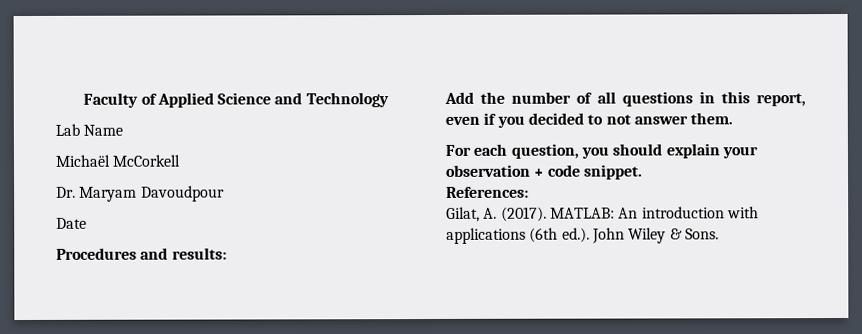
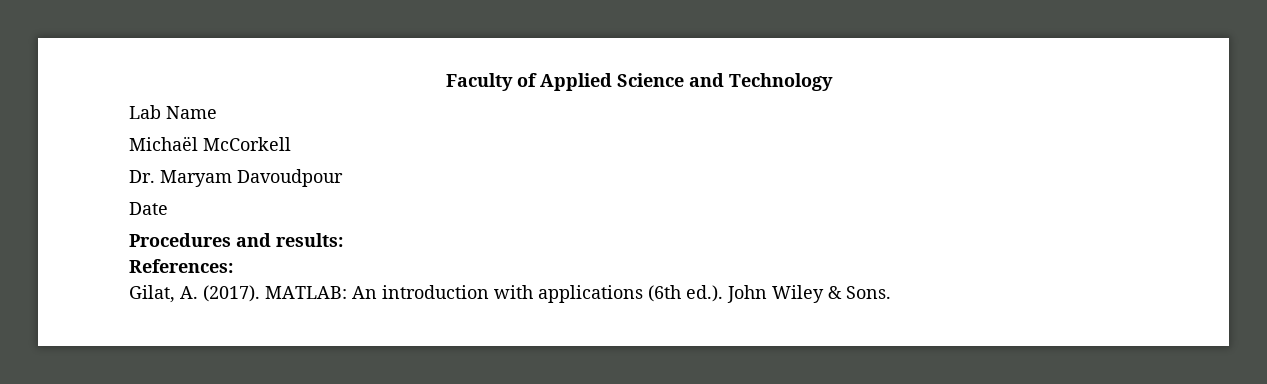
[444,91,806,107] [445,112,734,128] [445,143,758,159] [445,164,643,180] // Add the number of all questions in this report, even if you decided to not answer them. // For each question, you should explain your observation + code snippet. -> (343, 240) none

